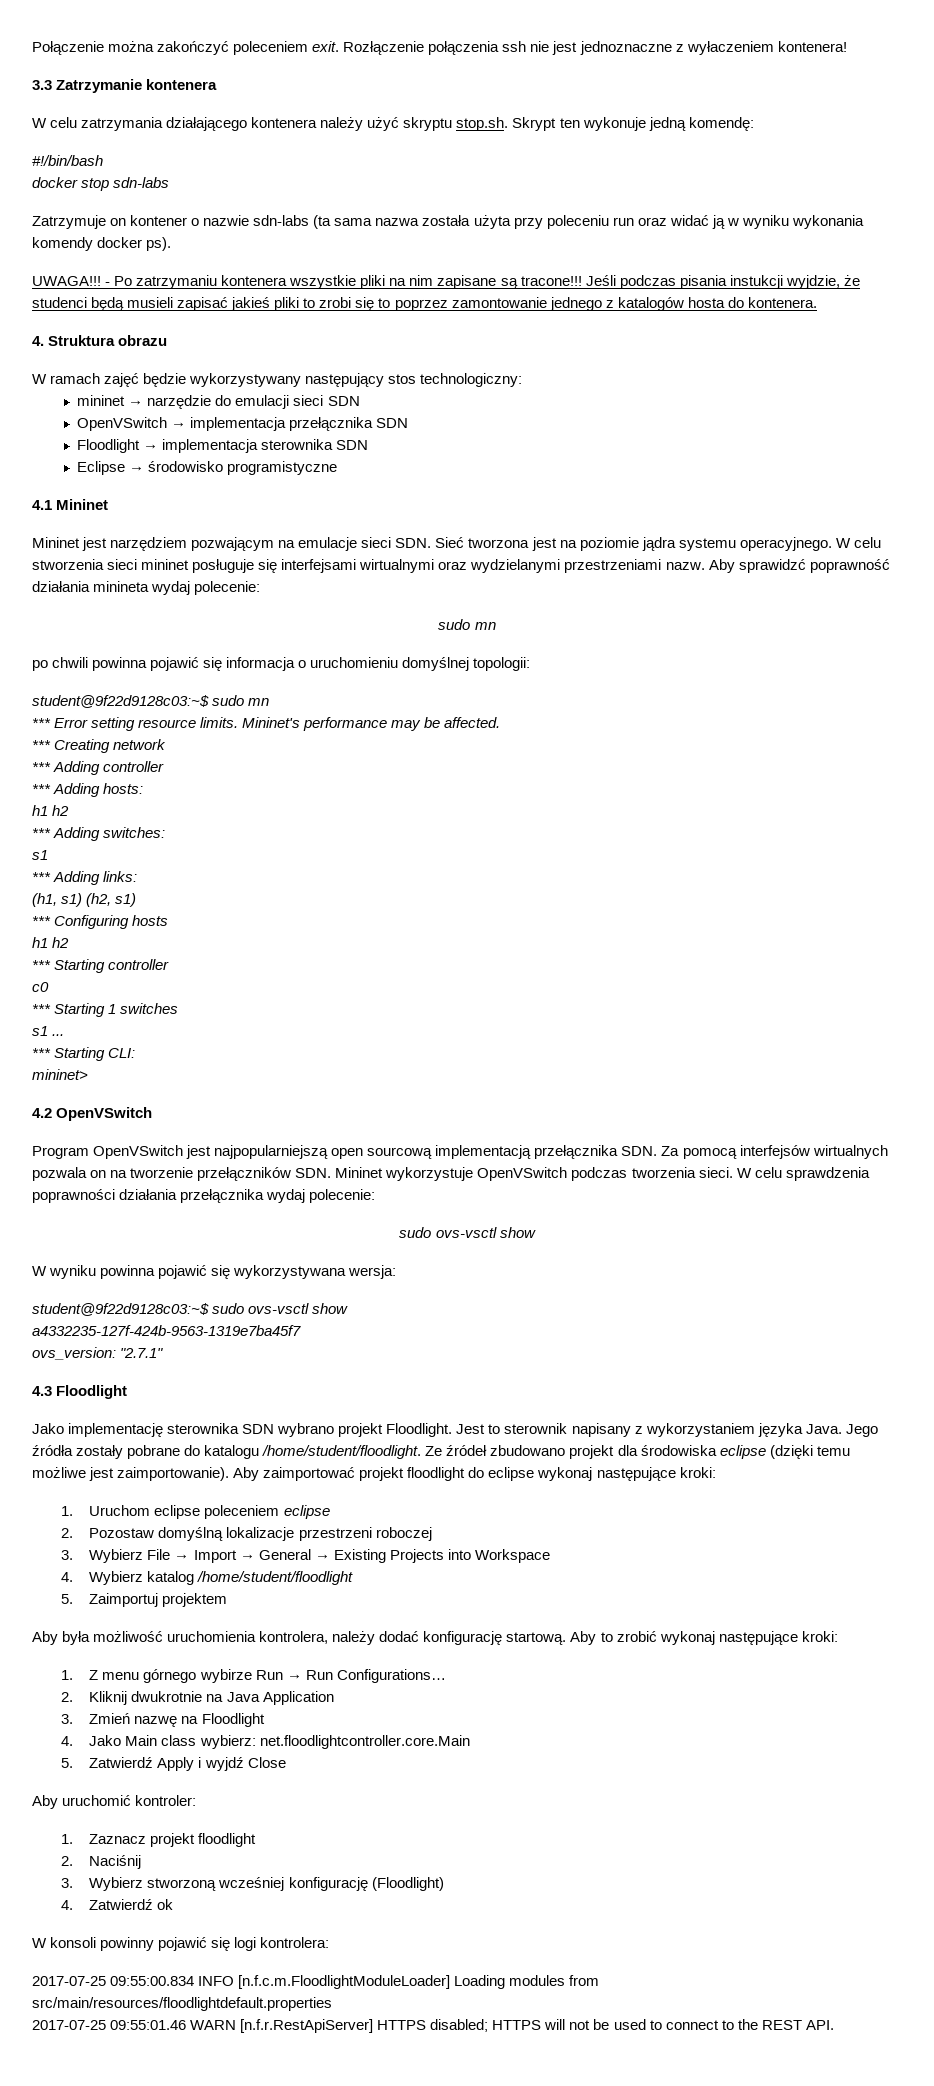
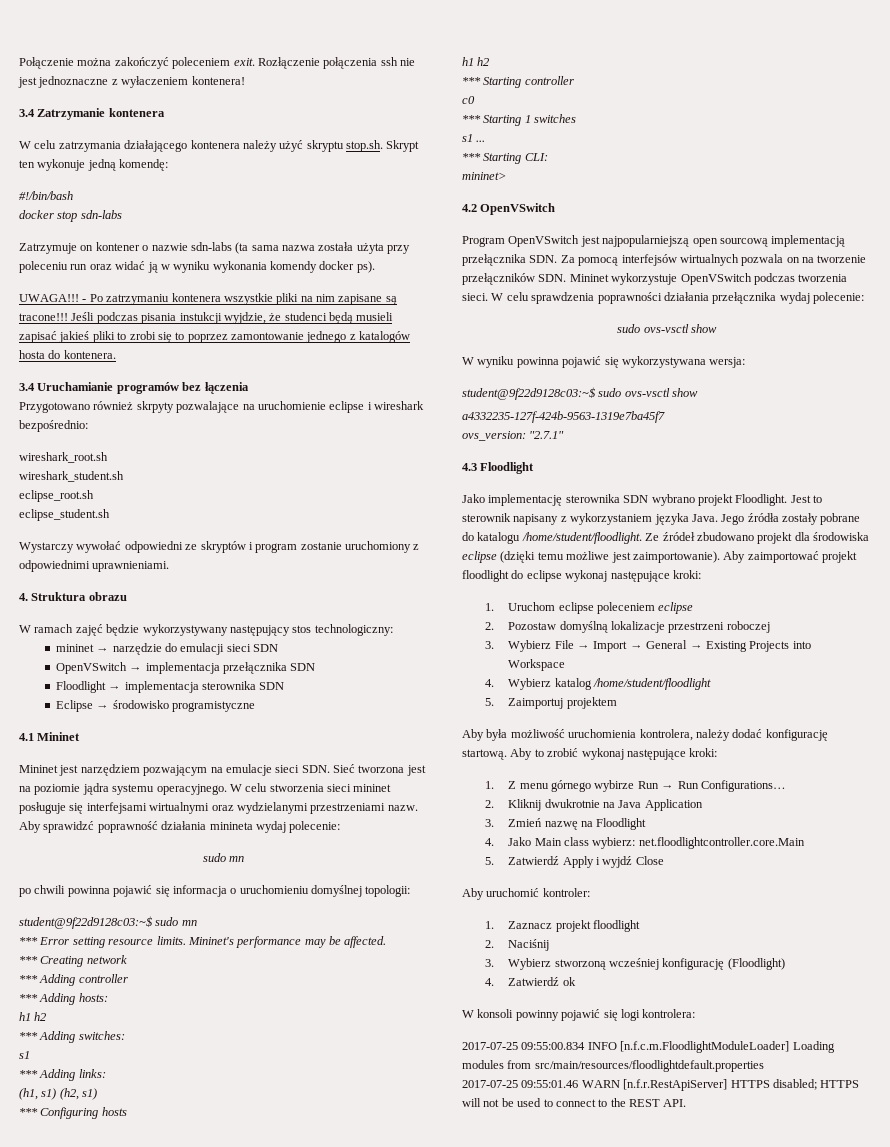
[32,80,52,90] 3.3 -> [19,109,35,117] 3.4
(817, 302) none -> [19,382,249,394] [19,401,424,413] [19,420,88,432] [19,452,108,463] [19,471,124,482] [19,490,94,502] [19,509,110,521] [19,541,420,553] [19,560,170,572] // 3.4 Uruchamianie programów bez łączenia // Przygotowano również skrpyty pozwalające na uruchomienie eclipse i wireshark bezpośrednio: // wireshark_root.sh // wireshark_student.sh // eclipse_root.sh // eclipse_student.sh // Wystarczy wywołać odpowiedni ze skryptów i program zostanie uruchomiony z odpowiednimi uprawnieniami.

